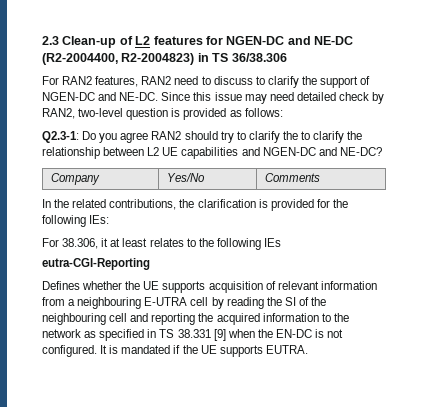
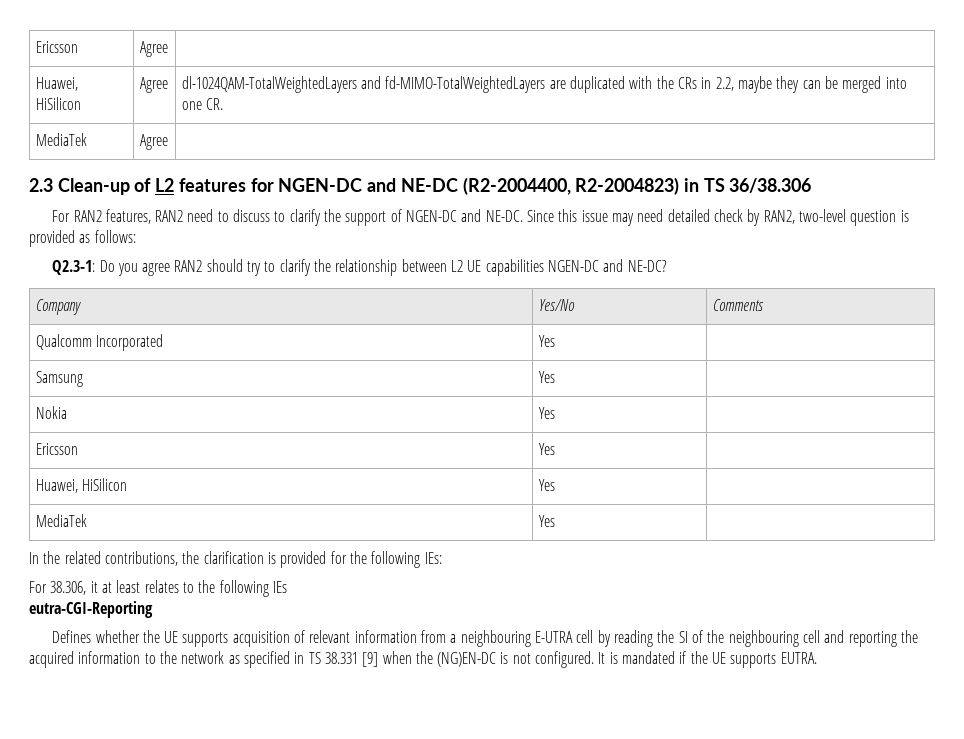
(42, 40) none -> [35,41,78,53] [139,41,168,57] [35,77,78,91] [35,97,81,110] [139,77,168,93] [181,76,907,93] [181,98,224,110] [35,133,87,146] [139,134,168,150] Ericsson | Agree | // Huawei, HiSilicon | Agree | dl-1024QAM-TotalWeightedLayers and fd-MIMO-TotalWeightedLayers are duplicated with the CRs in 2.2, maybe they can be merged into one CR. // MediaTek | Agree | //
[301,131,363,143] to clarify the -> (332, 265) none
[241,147,260,156] and -> (544, 267) none
(321, 177) none -> [35,334,164,351] [538,335,555,347] [35,371,83,387] [538,371,555,383] [35,406,67,419] [538,407,555,419] [35,443,78,455] [538,443,555,455] [35,478,128,493] [538,479,555,491] [35,514,87,527] [538,515,555,527] // Qualcomm Incorporated | Yes | // Samsung | Yes | // Nokia | Yes | // Ericsson | Yes | // Huawei, HiSilicon | Yes | // MediaTek | Yes |
[275,329,312,338] EN-DC -> [437,652,497,667] (NG)EN-DC

